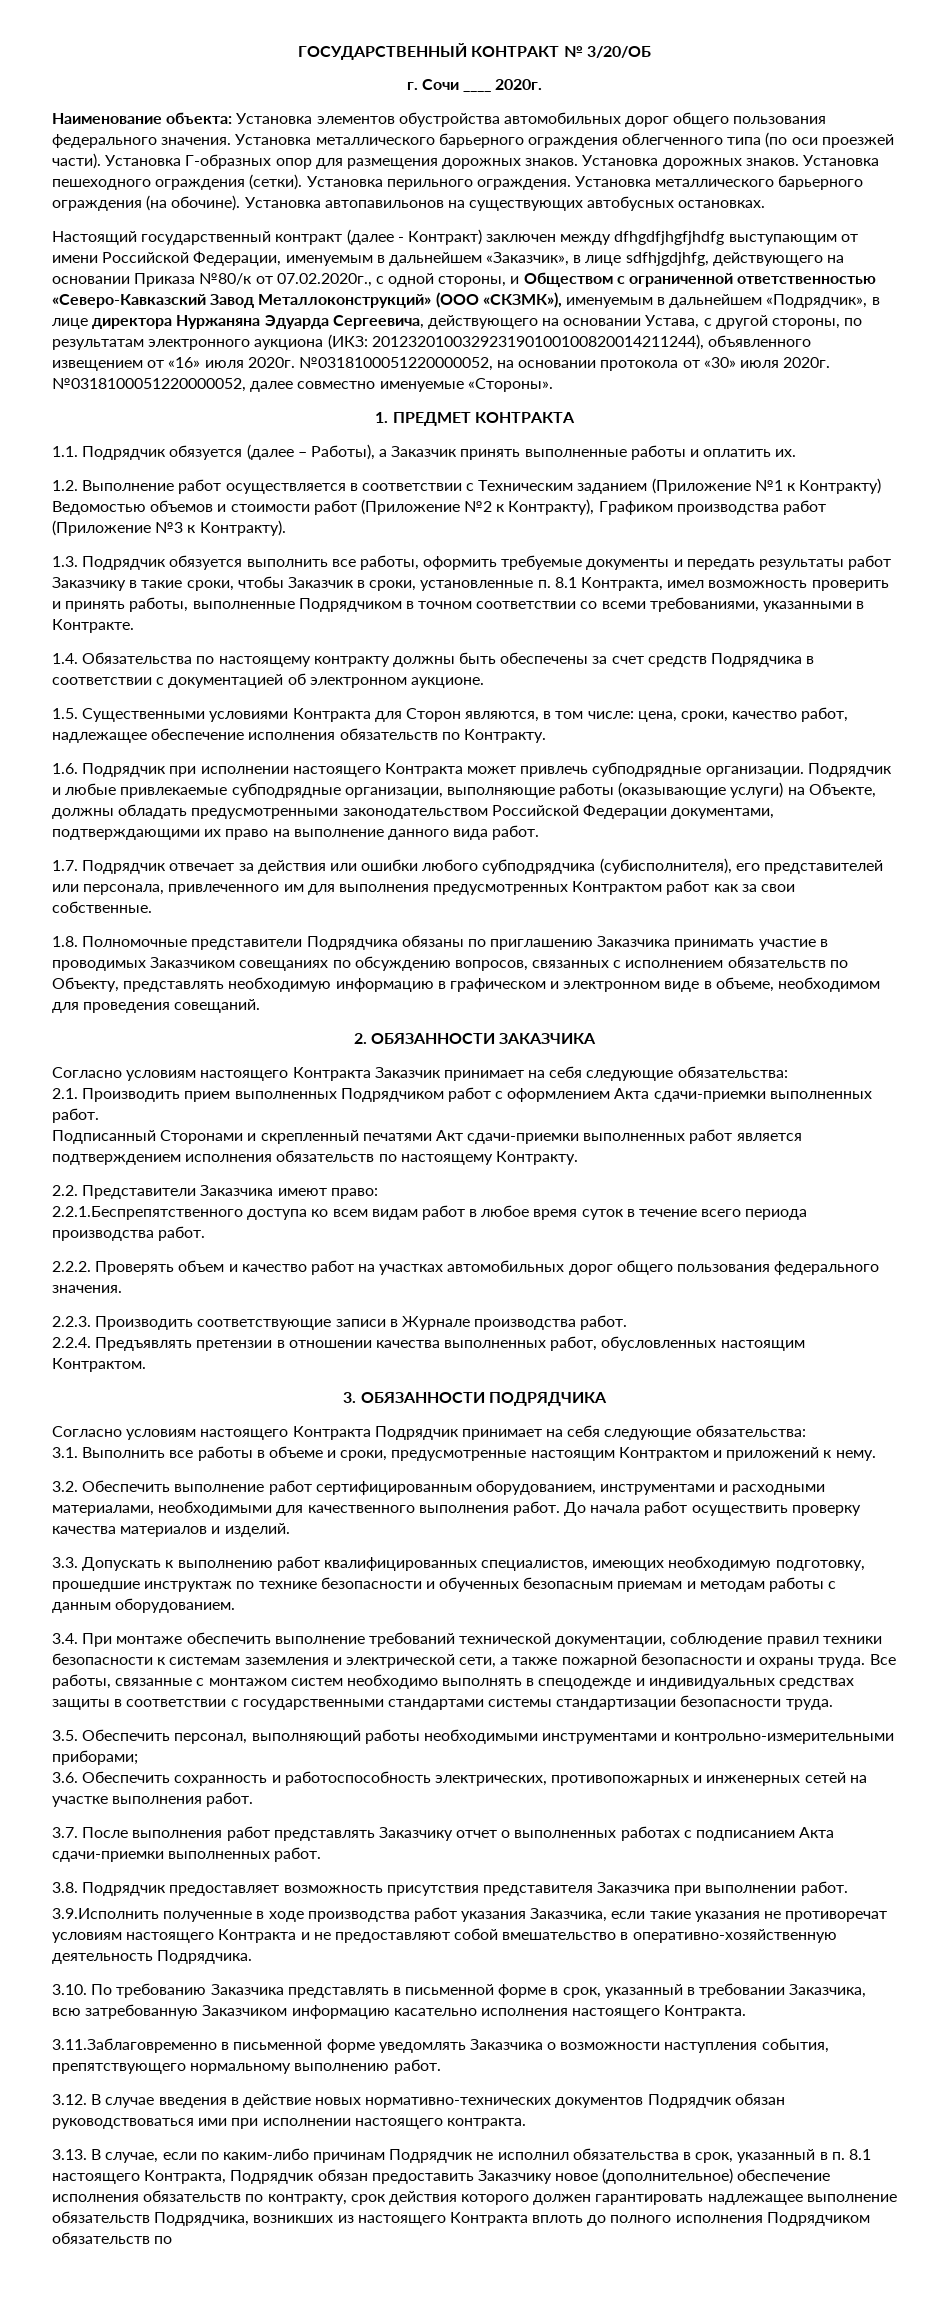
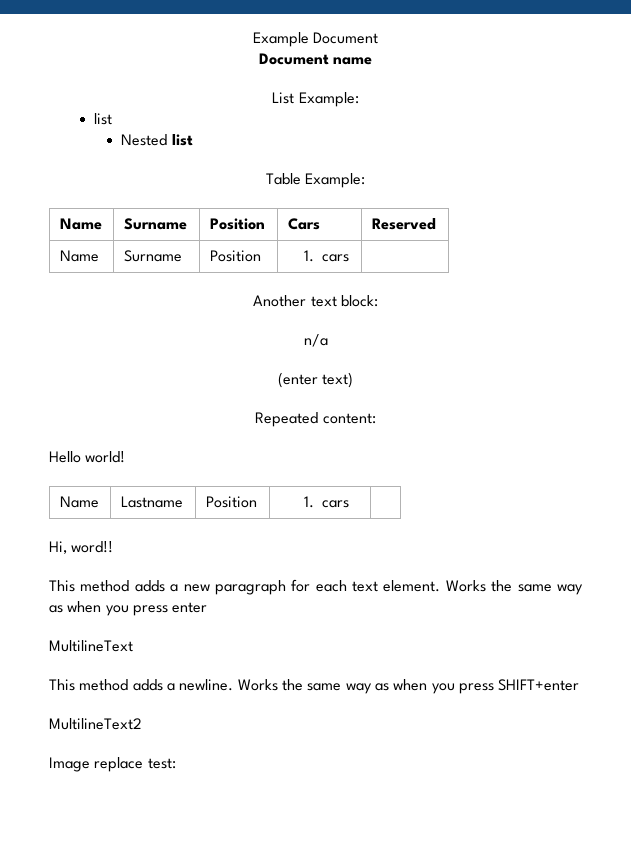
[298,43,651,60] [406,79,459,90] [463,90,492,92] [495,79,543,90] [52,112,827,127] [52,132,894,148] [52,153,880,169] [52,174,864,190] [52,195,766,211] [52,229,858,245] [52,251,845,266] [52,272,877,287] [52,292,880,308] [52,315,863,329] [52,334,811,350] [52,357,831,371] [52,378,553,392] [375,412,575,426] [52,444,797,460] [52,478,882,494] [52,499,827,515] [52,520,286,536] [52,555,892,570] [52,576,889,591] [52,597,865,612] [52,619,134,633] [52,652,815,667] [52,673,484,688] [52,707,849,722] [52,728,546,743] [52,762,892,777] [52,782,876,798] [52,804,775,819] [52,825,540,840] [52,858,884,874] [52,880,796,895] [52,901,152,913] [52,935,828,950] [52,956,848,971] [52,977,881,992] [52,999,261,1013] [353,1033,597,1044] [52,1066,788,1081] [52,1087,872,1102] [52,1108,99,1123] [52,1129,802,1144] [52,1150,578,1165] [52,1185,378,1199] [52,1205,808,1220] [52,1226,206,1241] [52,1260,880,1275] [52,1285,122,1293] [52,1315,628,1330] [52,1336,805,1351] [52,1358,146,1372] [343,1392,607,1406] [52,1425,806,1440] [52,1446,876,1461] [52,1480,826,1495] [52,1501,861,1516] [52,1523,290,1537] [52,1556,865,1571] [52,1577,837,1592] [52,1598,236,1613] [52,1632,882,1647] [52,1653,896,1668] [52,1674,855,1689] [52,1695,833,1710] [52,1729,895,1744] [52,1750,138,1765] [52,1771,867,1786] [52,1792,254,1807] [52,1826,835,1841] [52,1847,322,1862] [52,1881,848,1896] [52,1907,888,1922] [52,1928,837,1943] [52,1950,253,1964] [52,1983,867,1998] [52,2004,747,2019] [52,2038,829,2053] [52,2059,441,2074] [52,2093,785,2108] [52,2118,526,2129] [52,2148,871,2163] [52,2168,831,2184] [52,2190,897,2205] [52,2211,870,2226] [52,2232,173,2244] ГОСУДАРСТВЕННЫЙ КОНТРАКТ № 3/20/ОБ // г. Сочи ____ 2020г. // Наименование объекта: Установка элементов обустройства автомобильных дорог общего пользования федерального значения. Установка металлического барьерного ограждения облегченного типа (по оси проезжей части). Установка Г-образных опор для размещения дорожных знаков. Установка дорожных знаков. Установка пешеходного ограждения (сетки). Установка перильного ограждения. Установка металлического барьерного ограждения (на обочине). Установка автопавильонов на существующих автобусных остановках. // Настоящий государственный контракт (далее - Контракт) заключен между dfhgdfjhgfjhdfg выступающим от имени Российской Федерации, именуемым в дальнейшем «Заказчик», в лице sdfhjgdjhfg, действующего на основании Приказа №80/к от 07.02.2020г., с одной стороны, и Обществом с ограниченной ответственностью «Северо-Кавказский Завод Металлоконструкций» (ООО «СКЗМК»), именуемым в дальнейшем «Подрядчик», в лице директора Нуржаняна Эдуарда Сергеевича, действующего на основании Устава, с другой стороны, по результатам электронного аукциона (ИКЗ: 201232010032923190100100820014211244), объявленного извещением от «16» июля 2020г. №0318100051220000052, на основании протокола от «30» июля 2020г. №0318100051220000052, далее совместно именуемые «Стороны». // 1. ПРЕДМЕТ КОНТРАКТА // 1.1. Подрядчик обязуется (далее – Работы), а Заказчик принять выполненные работы и оплатить их. // 1.2. Выполнение работ осуществляется в соответствии с Техническим заданием (Приложение №1 к Контракту) Ведомостью объемов и стоимости работ (Приложение №2 к Контракту), Графиком производства работ (Приложение №3 к Контракту). // 1.3. Подрядчик обязуется выполнить все работы, оформить требуемые документы и передать результаты работ Заказчику в такие сроки, чтобы Заказчик в сроки, установленные п. 8.1 Контракта, имел возможность проверить и принять работы, выполненные Подрядчиком в точном соответствии со всеми требованиями, указанными в Контракте. // 1.4. Обязательства по настоящему контракту должны быть обеспечены за счет средств Подрядчика в соответствии с документацией об электронном аукционе. // 1.5. Существенными условиями Контракта для Сторон являются, в том числе: цена, сроки, качество работ, надлежащее обеспечение исполнения обязательств по Контракту. // 1.6. Подрядчик при исполнении настоящего Контракта может привлечь субподрядные организации. Подрядчик и любые привлекаемые субподрядные организации, выполняющие работы (оказывающие услуги) на Объекте, должны обладать предусмотренными законодательством Российской Федерации документами, подтверждающими их право на выполнение данного вида работ. // 1.7. Подрядчик отвечает за действия или ошибки любого субподрядчика (субисполнителя), его представителей или персонала, привлеченного им для выполнения предусмотренных Контрактом работ как за свои собственные. // 1.8. Полномочные представители Подрядчика обязаны по приглашению Заказчика принимать участие в проводимых Заказчиком совещаниях по обсуждению вопросов, связанных с исполнением обязательств по Объекту, представлять необходимую информацию в графическом и электронном виде в объеме, необходимом для проведения совещаний. // 2. ОБЯЗАННОСТИ ЗАКАЗЧИКА // Согласно условиям настоящего Контракта Заказчик принимает на себя следующие обязательства: // 2.1. Производить прием выполненных Подрядчиком работ с оформлением Акта сдачи-приемки выполненных работ. // Подписанный Сторонами и скрепленный печатями Акт сдачи-приемки выполненных работ является подтверждением исполнения обязательств по настоящему Контракту. // 2.2. Представители Заказчика имеют право: // 2.2.1.Беспрепятственного доступа ко всем видам работ в любое время суток в течение всего периода производства работ. // 2.2.2. Проверять объем и качество работ на участках автомобильных дорог общего пользования федерального значения. // 2.2.3. Производить соответствующие записи в Журнале производства работ. // 2.2.4. Предъявлять претензии в отношении качества выполненных работ, обусловленных настоящим Контрактом. // 3. ОБЯЗАННОСТИ ПОДРЯДЧИКА // Согласно условиям настоящего Контракта Подрядчик принимает на себя следующие обязательства: // 3.1. Выполнить все работы в объеме и сроки, предусмотренные настоящим Контрактом и приложений к нему. // 3.2. Обеспечить выполнение работ сертифицированным оборудованием, инструментами и расходными материалами, необходимыми для качественного выполнения работ. До начала работ осуществить проверку качества материалов и изделий. // 3.3. Допускать к выполнению работ квалифицированных специалистов, имеющих необходимую подготовку, прошедшие инструктаж по технике безопасности и обученных безопасным приемам и методам работы с данным оборудованием. // 3.4. При монтаже обеспечить выполнение требований технической документации, соблюдение правил техники безопасности к системам заземления и электрической сети, а также пожарной безопасности и охраны труда. Все работы, связанные с монтажом систем необходимо выполнять в спецодежде и индивидуальных средствах защиты в соответствии с государственными стандартами системы стандартизации безопасности труда. // 3.5. Обеспечить персонал, выполняющий работы необходимыми инструментами и контрольно-измерительными приборами; // 3.6. Обеспечить сохранность и работоспособность электрических, противопожарных и инженерных сетей на участке выполнения работ. // 3.7. После выполнения работ представлять Заказчику отчет о выполненных работах с подписанием Акта сдачи-приемки выполненных работ. // 3.8. Подрядчик предоставляет возможность присутствия представителя Заказчика при выполнении работ. // 3.9.Исполнить полученные в ходе производства работ указания Заказчика, если такие указания не противоречат условиям настоящего Контракта и не предоставляют собой вмешательство в оперативно-хозяйственную деятельность Подрядчика. // 3.10. По требованию Заказчика представлять в письменной форме в срок, указанный в требовании Заказчика, всю затребованную Заказчиком информацию касательно исполнения настоящего Контракта. // 3.11.Заблаговременно в письменной форме уведомлять Заказчика о возможности наступления события, препятствующего нормальному выполнению работ. // 3.12. В случае введения в действие новых нормативно-технических документов Подрядчик обязан руководствоваться ими при исполнении настоящего контракта. // 3.13. В случае, если по каким-либо причинам Подрядчик не исполнил обязательства в срок, указанный в п. 8.1 настоящего Контракта, Подрядчик обязан предоставить Заказчику новое (дополнительное) обеспечение исполнения обязательств по контракту, срок действия которого должен гарантировать надлежащее выполнение обязательств Подрядчика, возникших из настоящего Контракта вплоть до полного исполнения Подрядчиком обязательств по -> [252,32,379,47] [258,53,373,65] [272,92,359,107] [93,113,112,125] [121,134,193,146] [265,173,366,188] [59,218,102,230] [123,218,187,230] [209,218,265,230] [287,218,320,230] [371,218,436,230] [59,250,99,262] [123,250,182,262] [209,250,261,262] [304,250,350,262] [253,295,378,307] [303,334,328,347] [277,372,354,388] [255,412,376,427] [49,451,126,463] [59,496,99,508] [120,496,183,508] [205,496,257,508] [303,496,349,508] [49,541,114,554] [49,579,583,595] [49,601,208,616] [49,640,133,652] [49,679,580,694] [49,718,142,730] [49,757,176,772] Example Document // Document name // List Example: // list // Nested list // Table Example: // Name | Surname | Position | Cars | Reserved // Name | Surname | Position | 1. cars | // Another text block: // n/a // (enter text) // Repeated content: // Hello world! // Name | Lastname | Position | 1. cars | // Hi, word!! // This method adds a new paragraph for each text element. Works the same way as when you press enter // MultilineText // This method adds a newline. Works the same way as when you press SHIFT+enter // MultilineText2 // Image replace test:

